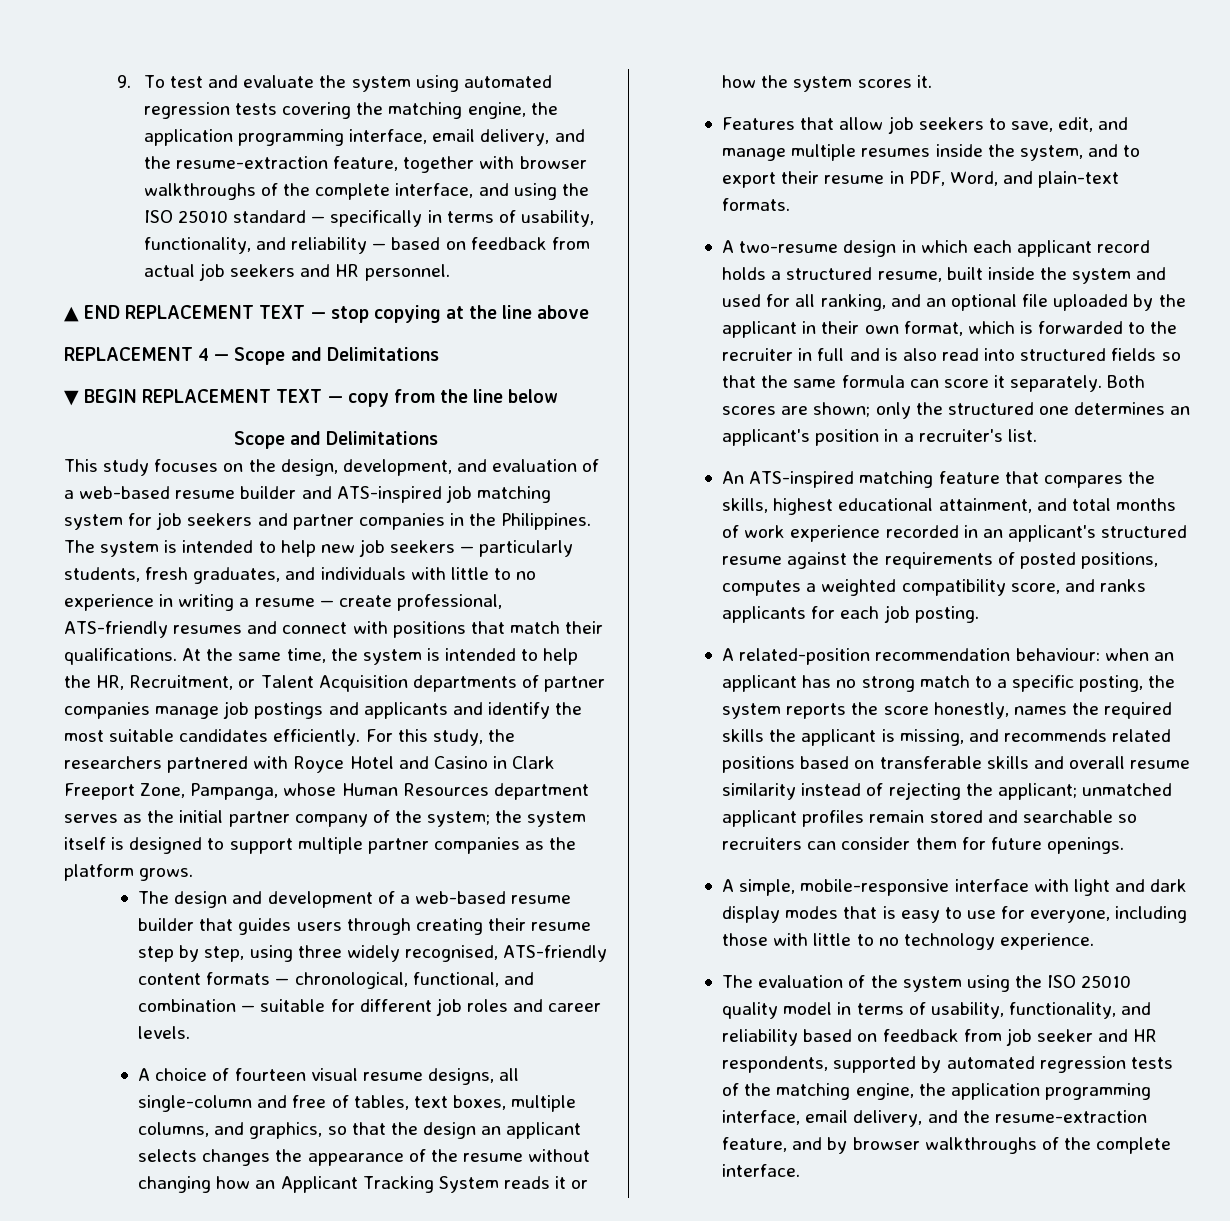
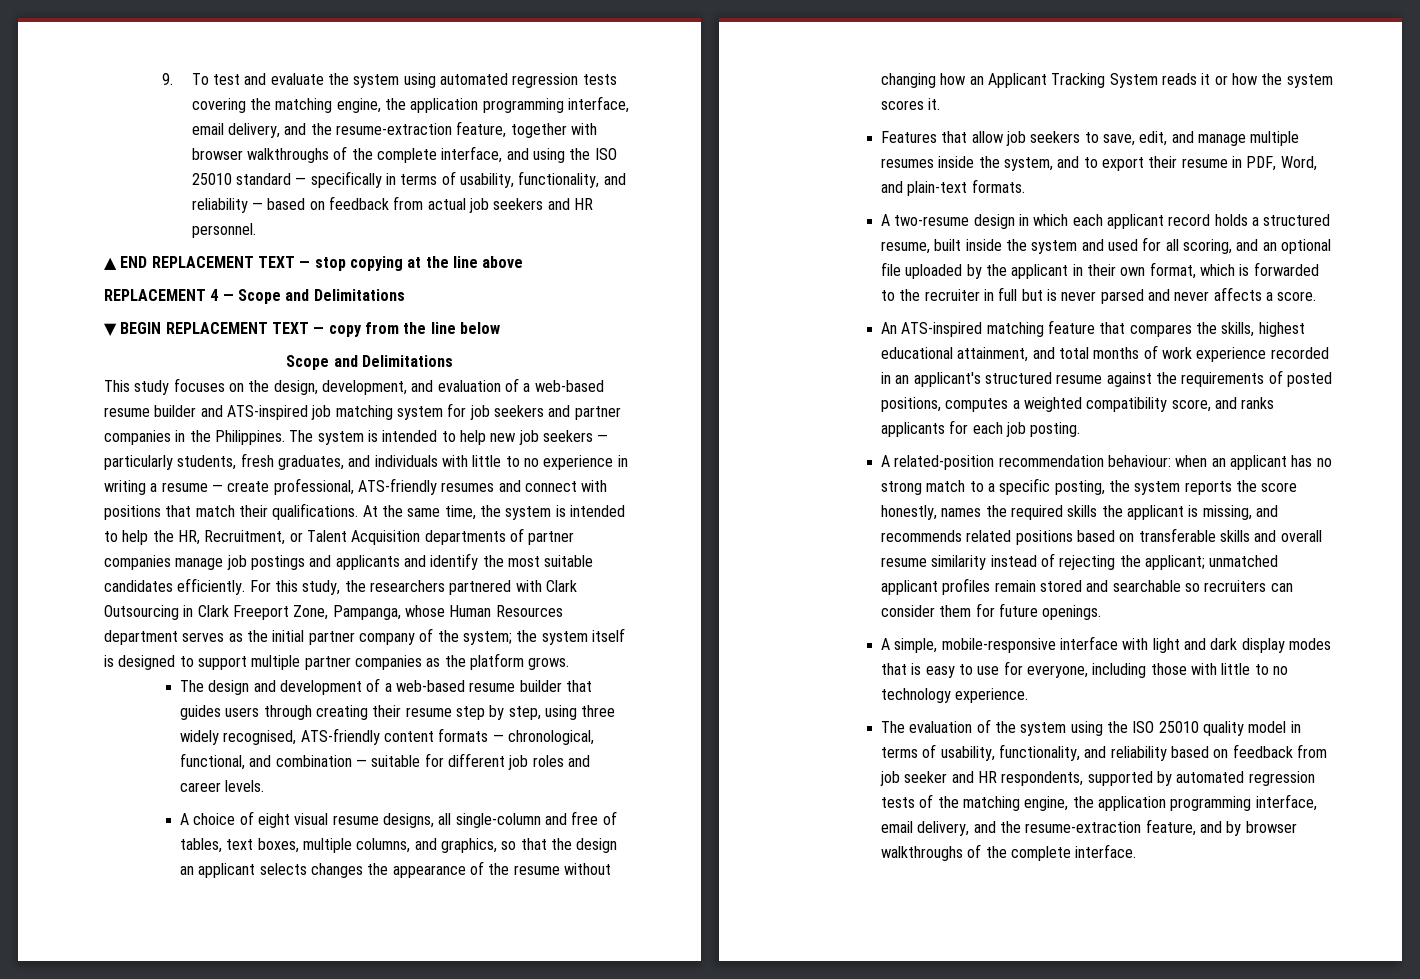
[293,756,488,773] Royce Hotel and Casino -> [545,580,577,592] [104,605,179,620] Clark Outsourcing
[234,1068,306,1081] fourteen -> [258,813,291,828] eight
[820,294,886,311] ranking, -> [1182,239,1232,254] scoring,
[849,348,1181,361] [722,375,1146,392] [722,402,1191,419] [722,429,1037,446] and is also read into structured fields so that the same formula can score it separately. Both scores are shown; only the structured one determines an applicant's position in a recruiter's list. -> [1021,287,1317,304] but is never parsed and never affects a score.

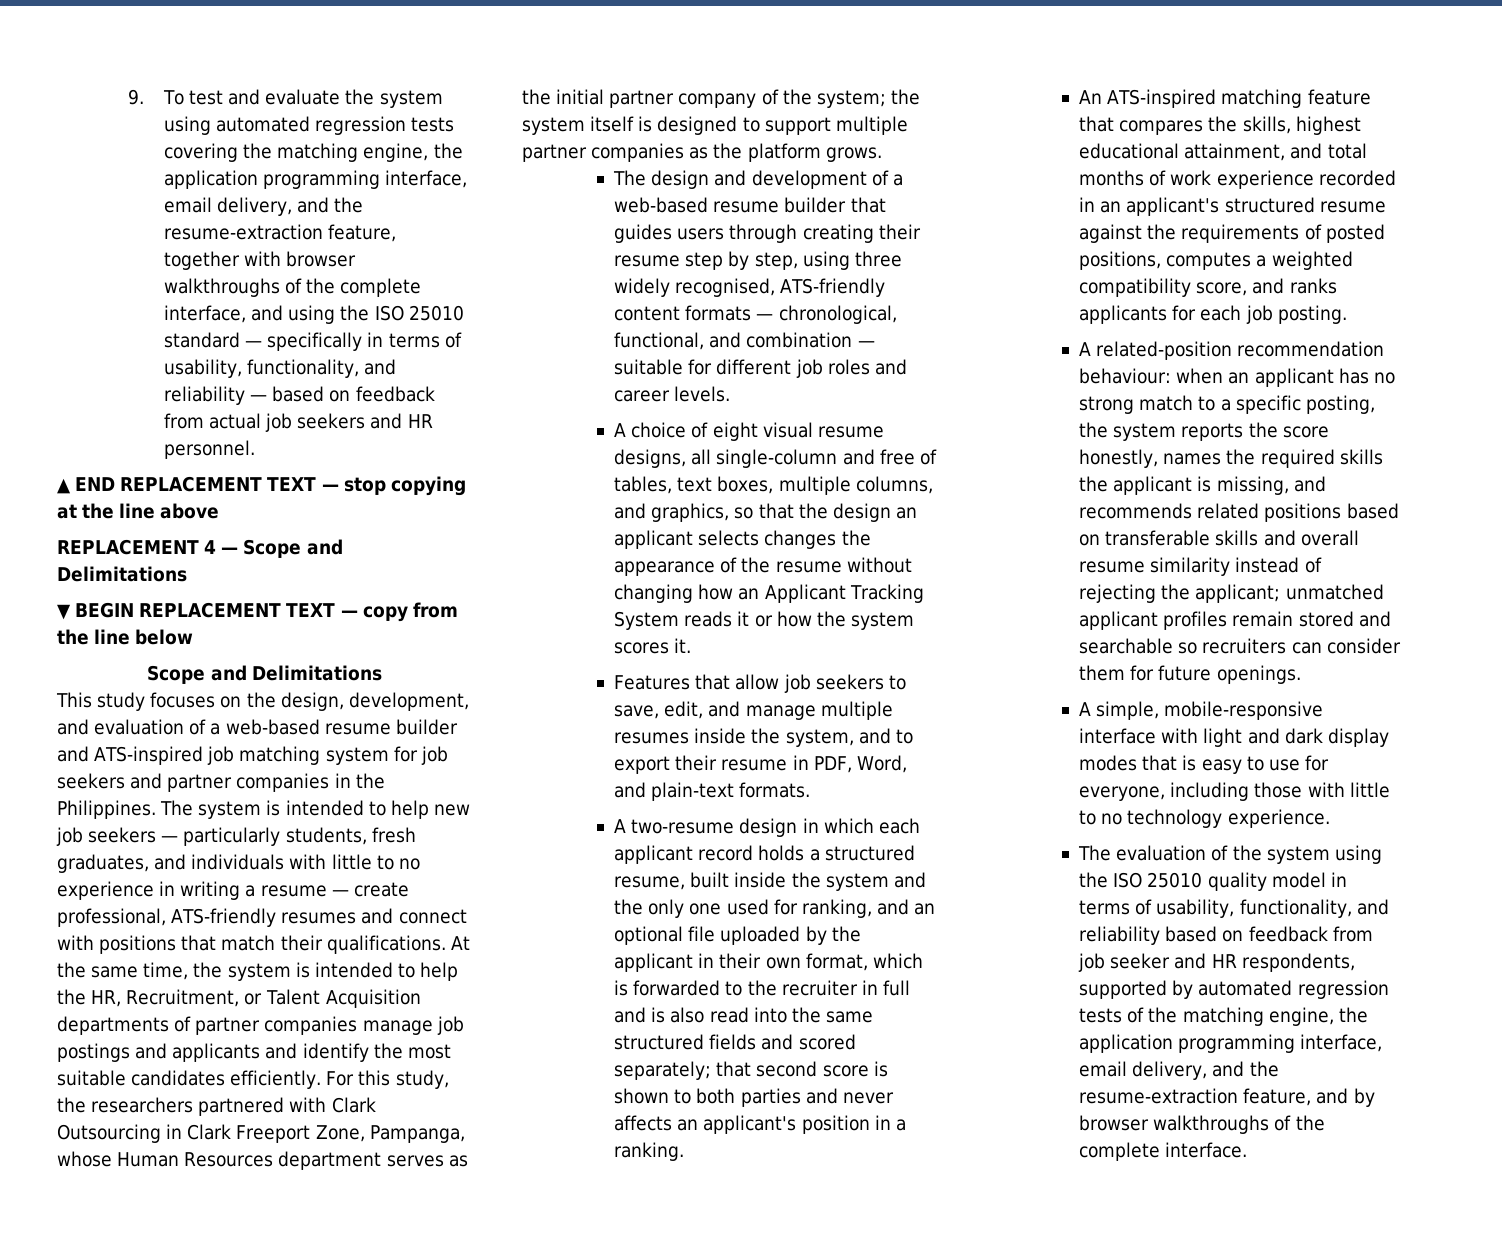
[1107,237,1232,254] used for all scoring, -> [614,899,872,918] the only one used for ranking,
[1021,287,1317,304] but is never parsed and never affects a score. -> [614,1007,873,1023] [614,1034,856,1050] [614,1061,888,1080] [614,1088,894,1107] [614,1115,906,1134] [614,1142,685,1161] and is also read into the same structured fields and scored separately; that second score is shown to both parties and never affects an applicant's position in a ranking.

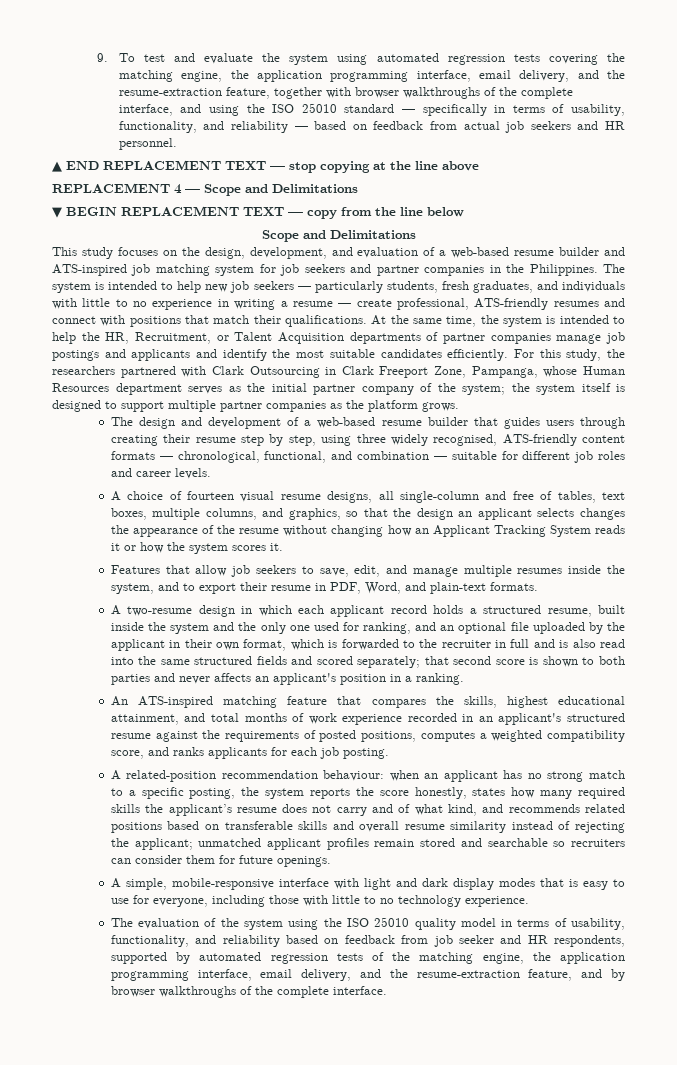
[712,422,758,441] eight -> [187,491,235,500] fourteen
[1163,449,1383,468] [1079,476,1289,495] names the required skills the applicant is missing, -> [472,787,625,799] [110,804,478,816] states how many required skills the applicant’s resume does not carry and of what kind,

